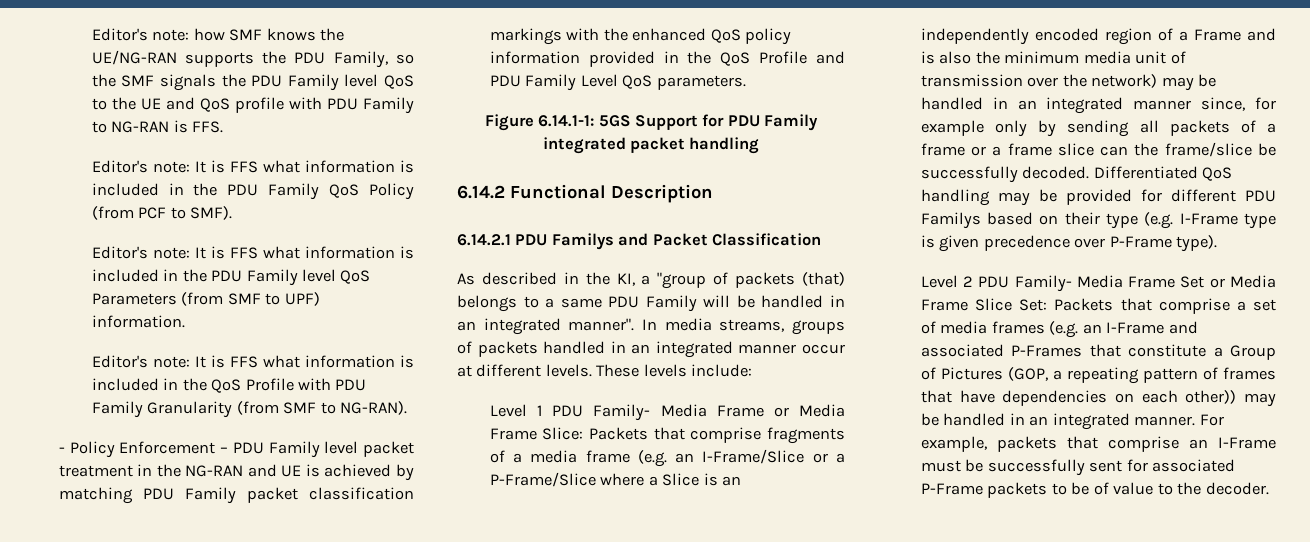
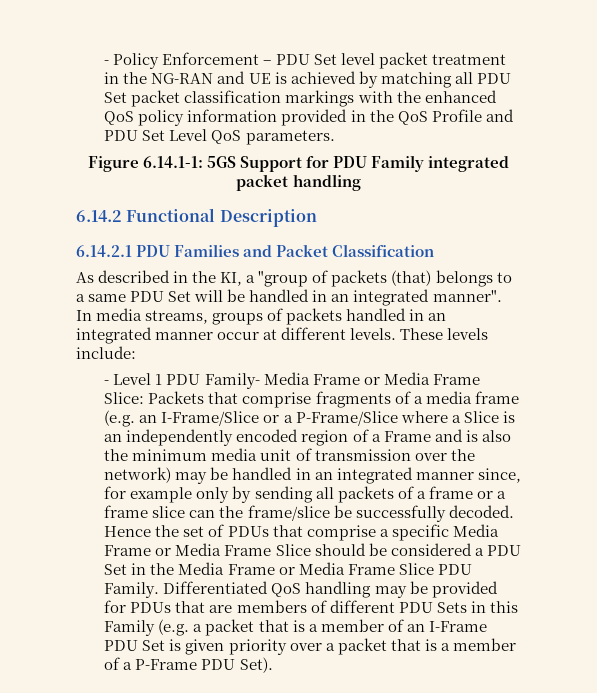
[91,28,344,41] [91,50,414,68] [91,74,415,91] [91,97,414,114] [91,120,224,133] [91,160,414,173] [91,183,414,200] [91,206,233,220] [91,246,414,259] [91,269,371,286] [91,292,320,306] [91,315,185,328] [91,355,414,368] [91,378,367,393] [91,401,407,418] Editor's note: how SMF knows the UE/NG-RAN supports the PDU Family, so the SMF signals the PDU Family level QoS to the UE and QoS profile with PDU Family to NG-RAN is FFS. // Editor's note: It is FFS what information is included in the PDU Family QoS Policy (from PCF to SMF). // Editor's note: It is FFS what information is included in the PDU Family level QoS Parameters (from SMF to UPF) information. // Editor's note: It is FFS what information is included in the QoS Profile with PDU Family Granularity (from SMF to NG-RAN). // -> (104, 62) none
[268,441,320,458] Family -> [313,54,337,65] Set
[142,487,236,504] PDU Family -> [454,72,511,84] [104,92,128,103] all PDU Set
[525,74,577,91] Family -> [142,130,166,141] Set
[551,233,614,250] Familys -> [174,244,240,257] Families
[645,295,697,312] Family -> [168,291,192,302] Set
(753, 370) none -> [104,380,110,385] -
(1090, 172) none -> [104,524,499,541] [104,543,521,556] [104,562,472,575] [104,582,160,598] Hence the set of PDUs that comprise a specific Media Frame or Media Frame Slice should be considered a PDU Set in the Media Frame or Media Frame Slice PDU Family.
[1170,189,1276,202] [920,212,1276,229] [920,235,1218,252] [920,275,1276,292] [920,298,1276,314] [920,321,1198,338] [920,344,1276,360] [920,367,1276,384] [920,390,1276,407] [920,413,1224,430] [920,436,1276,452] [920,459,1236,476] [920,482,1269,498] different PDU Familys based on their type (e.g. I-Frame type is given precedence over P-Frame type). // Level 2 PDU Family- Media Frame Set or Media Frame Slice Set: Packets that comprise a set of media frames (e.g. an I-Frame and associated P-Frames that constitute a Group of Pictures (GOP, a repeating pattern of frames that have dependencies on each other)) may be handled in an integrated manner. For example, packets that comprise an I-Frame must be successfully sent for associated P-Frame packets to be of value to the decoder. -> [130,600,518,613] [104,619,487,636] [104,638,516,655] [104,657,273,673] PDUs that are members of different PDU Sets in this Family (e.g. a packet that is a member of an I-Frame PDU Set is given priority over a packet that is a member of a P-Frame PDU Set).

